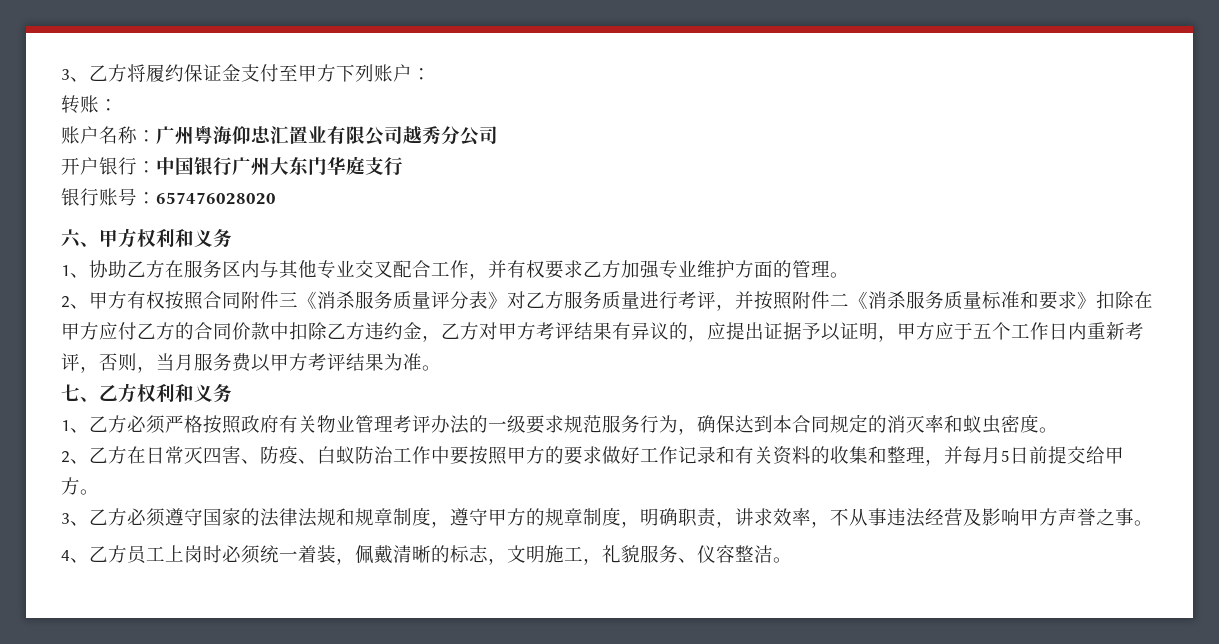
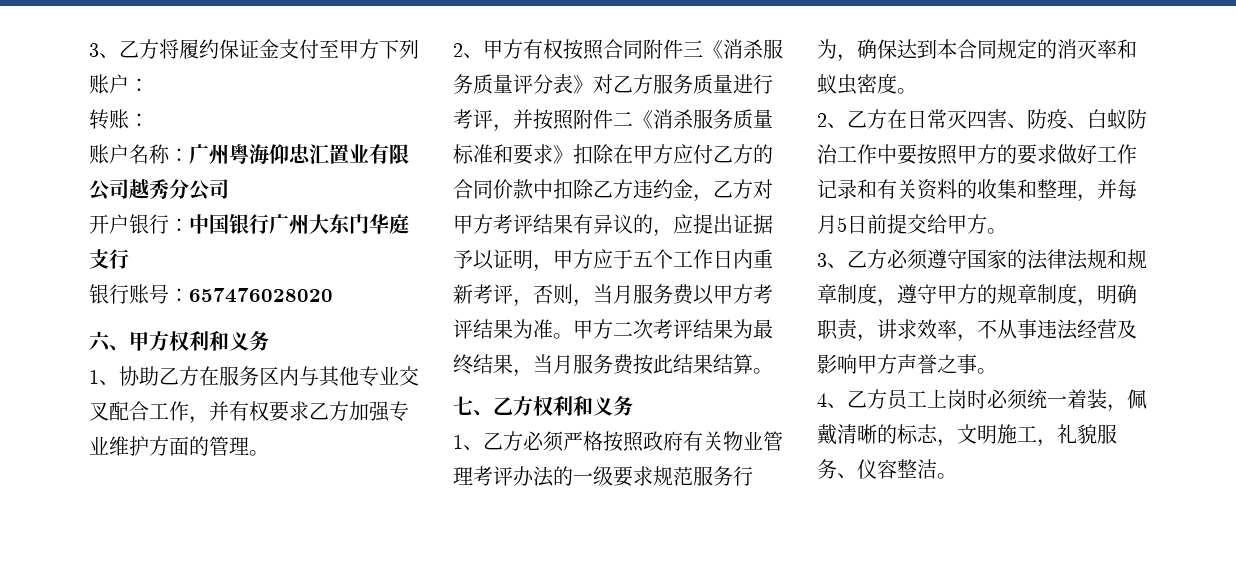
(441, 368) none -> [573,319,773,339] [453,354,773,377] 甲方二次考评结果为最终结果，当月服务费按此结果结算。

